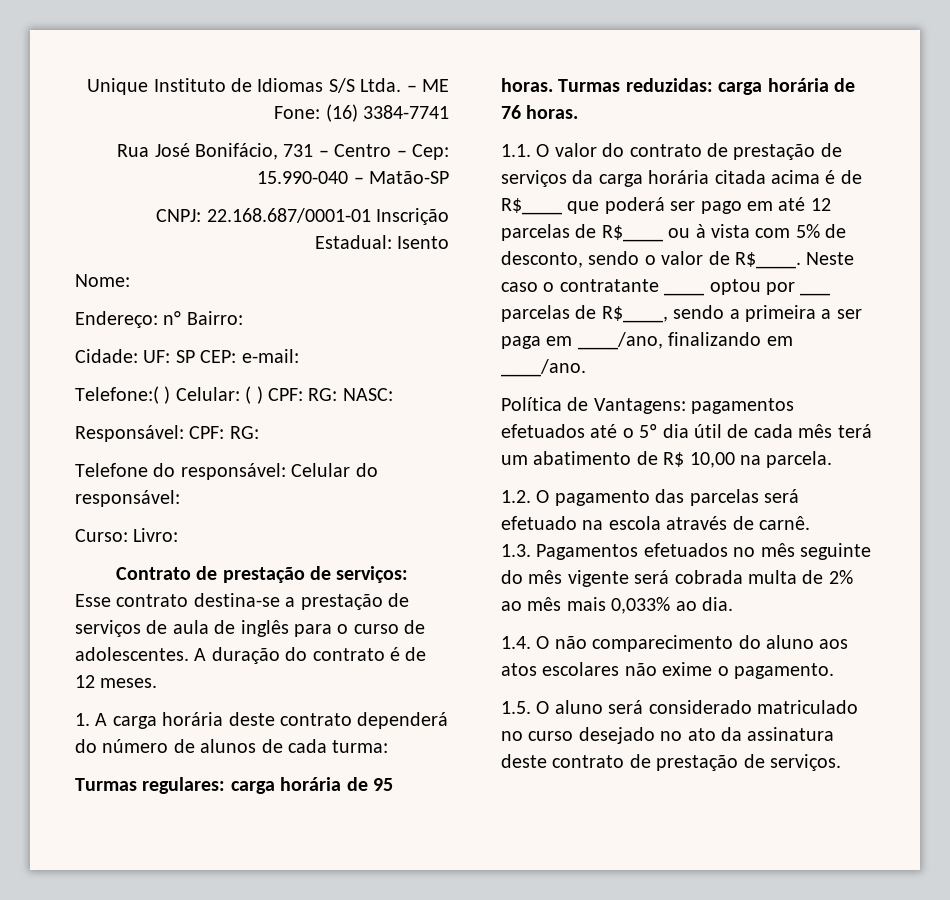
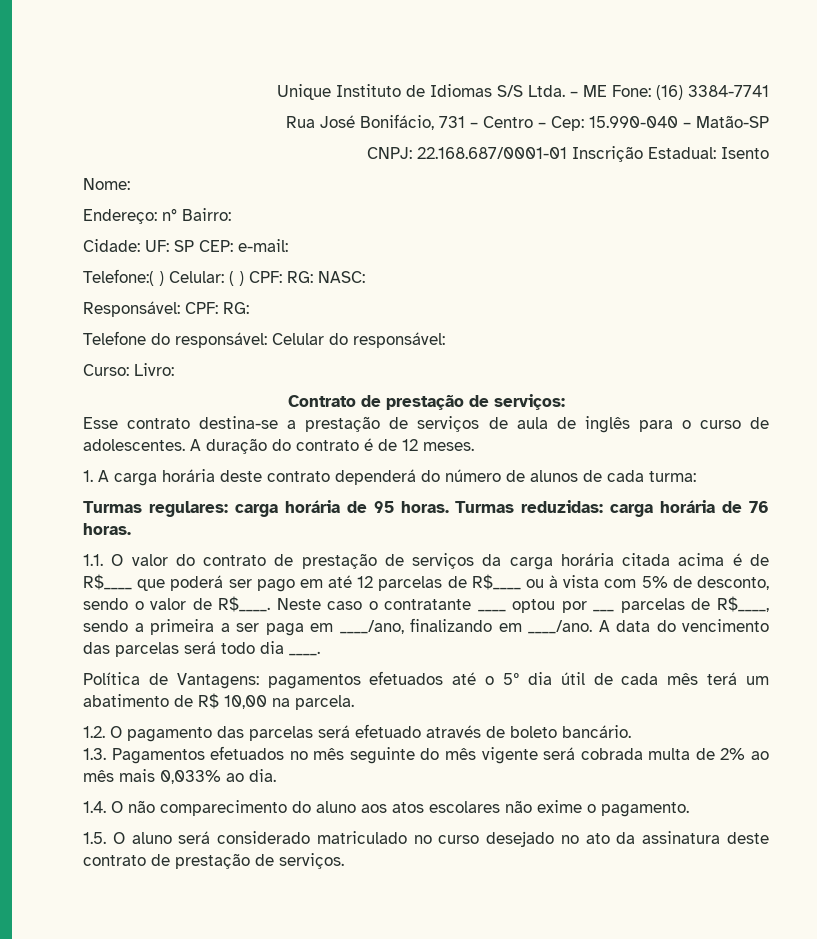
(586, 368) none -> [598,619,769,632] [83,641,320,657] A data do vencimento das parcelas será todo dia ____.
[582,516,810,530] na escola através de carnê. -> [426,725,631,738] através de boleto bancário.

